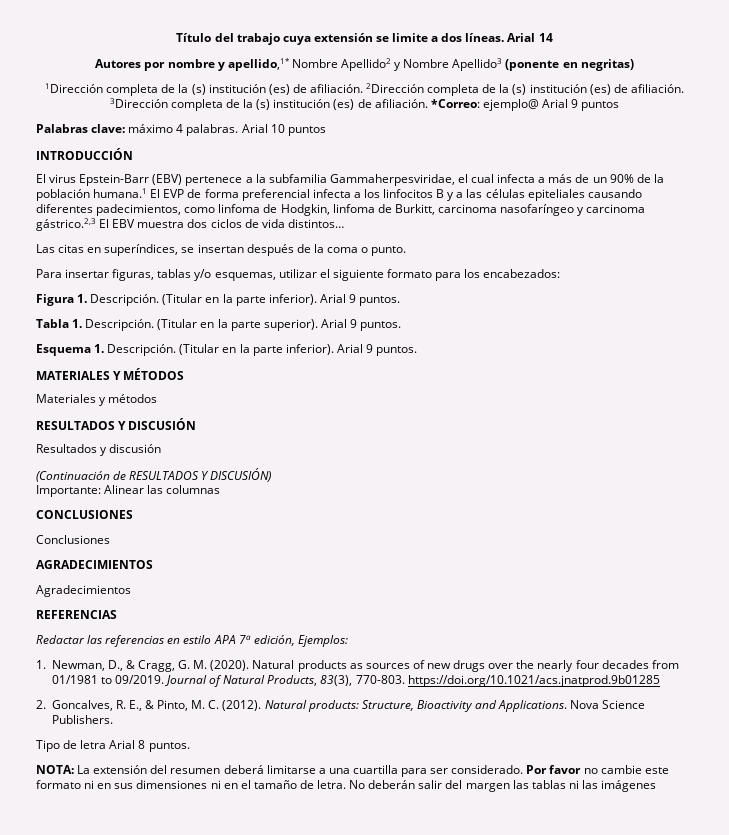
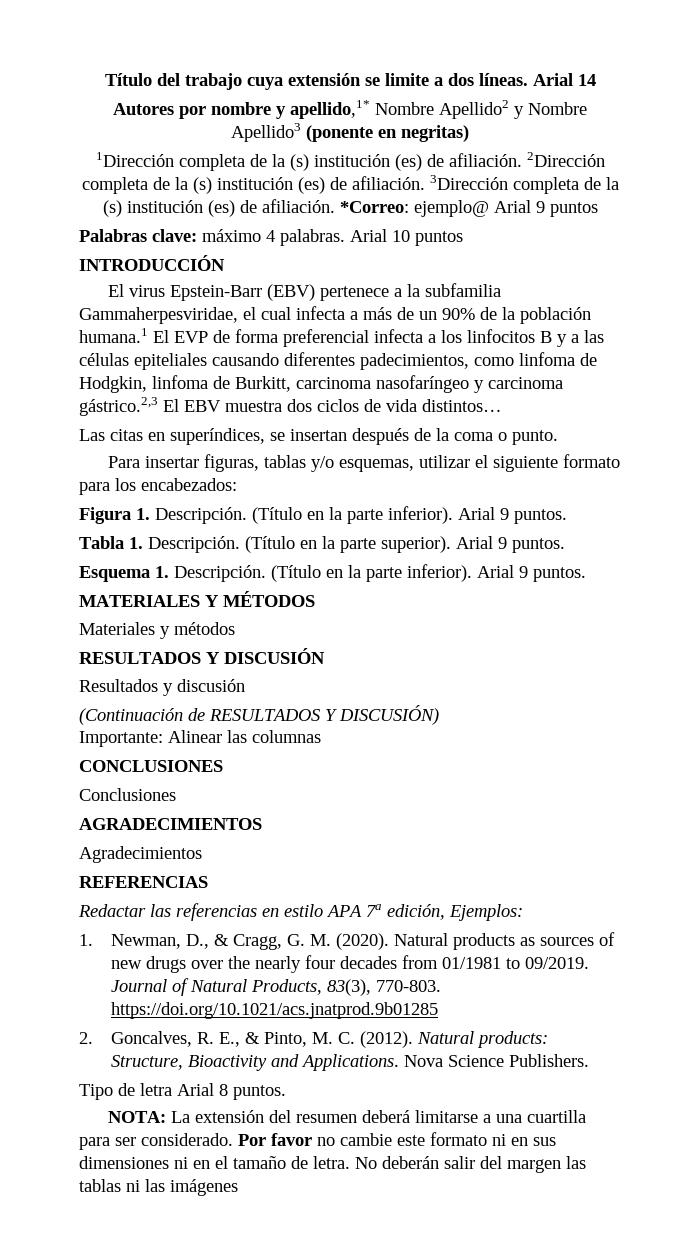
[162,294,203,305] (Titular -> [252,507,302,524] (Título
[157,319,198,330] (Titular -> [245,536,295,553] (Título
[179,344,220,355] (Titular -> [271,565,321,582] (Título

